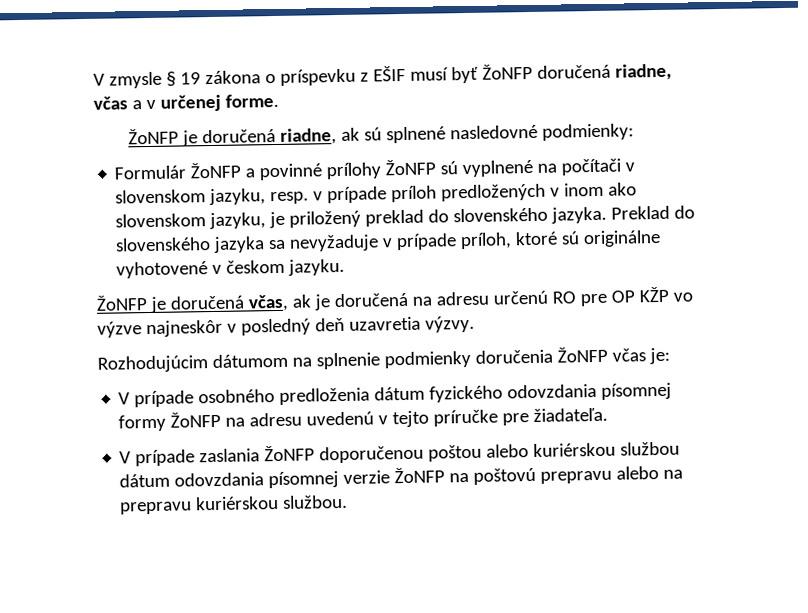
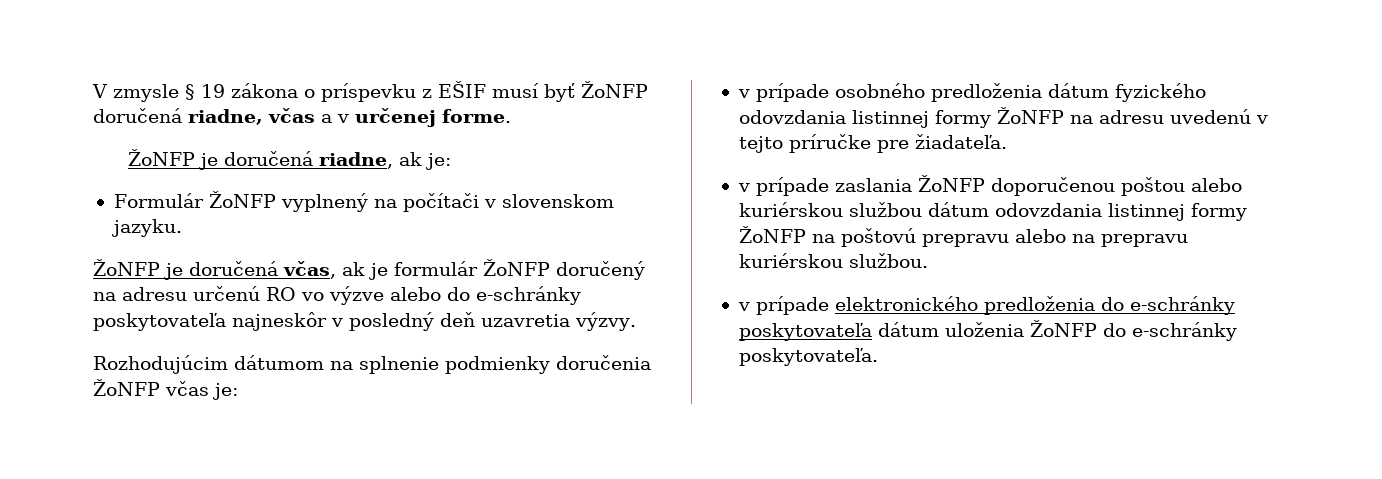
[363,123,634,144] [114,158,636,181] [115,182,638,206] [115,205,696,230] [115,229,662,253] [116,259,286,279] sú splnené nasledovné podmienky: // Formulár ŽoNFP a povinné prílohy ŽoNFP sú vyplnené na počítači v slovenskom jazyku, resp. v prípade príloh predložených v inom ako slovenskom jazyku, je priložený preklad do slovenského jazyka. Preklad do slovenského jazyka sa nevyžaduje v prípade príloh, ktoré sú originálne vyhotovené v českom -> [426,153,452,170] [113,191,614,212] je: // Formulár ŽoNFP vyplnený na počítači v slovenskom
[333,292,408,308] doručená -> [394,259,645,280] formulár ŽoNFP doručený
[579,286,693,307] [97,321,142,338] pre OP KŽP vo výzve -> [301,286,581,305] [93,313,226,331] vo výzve alebo do e-schránky poskytovateľa
[118,392,131,405] V -> [737,89,750,98] v
[601,382,673,400] písomnej -> [851,110,929,128] listinnej
[119,451,132,464] V -> [737,183,750,192] v
[268,470,391,489] písomnej verzie -> [1107,203,1247,221] listinnej formy
(349, 501) none -> [737,296,1235,315] [738,320,1237,341] [738,348,878,366] // v prípade elektronického predloženia do e-schránky poskytovateľa dátum uloženia ŽoNFP do e-schránky poskytovateľa.

